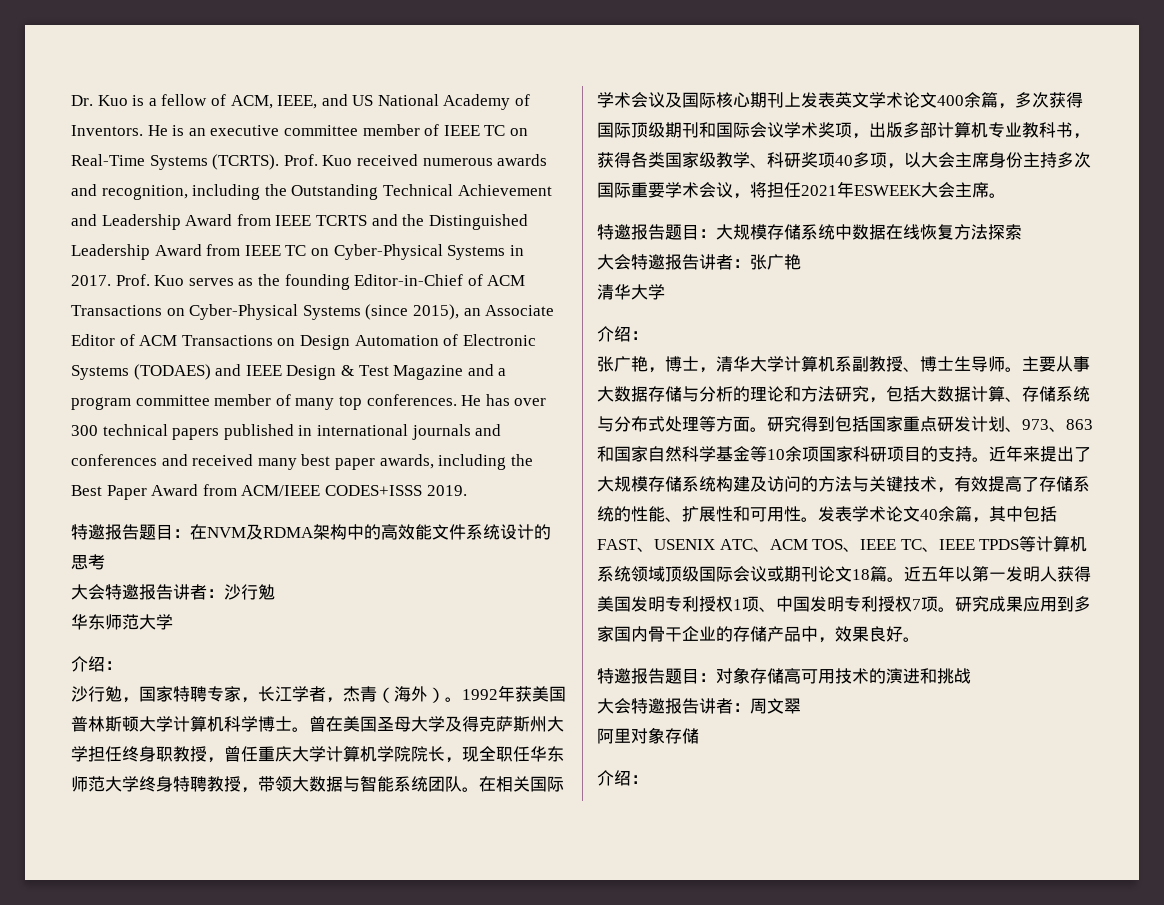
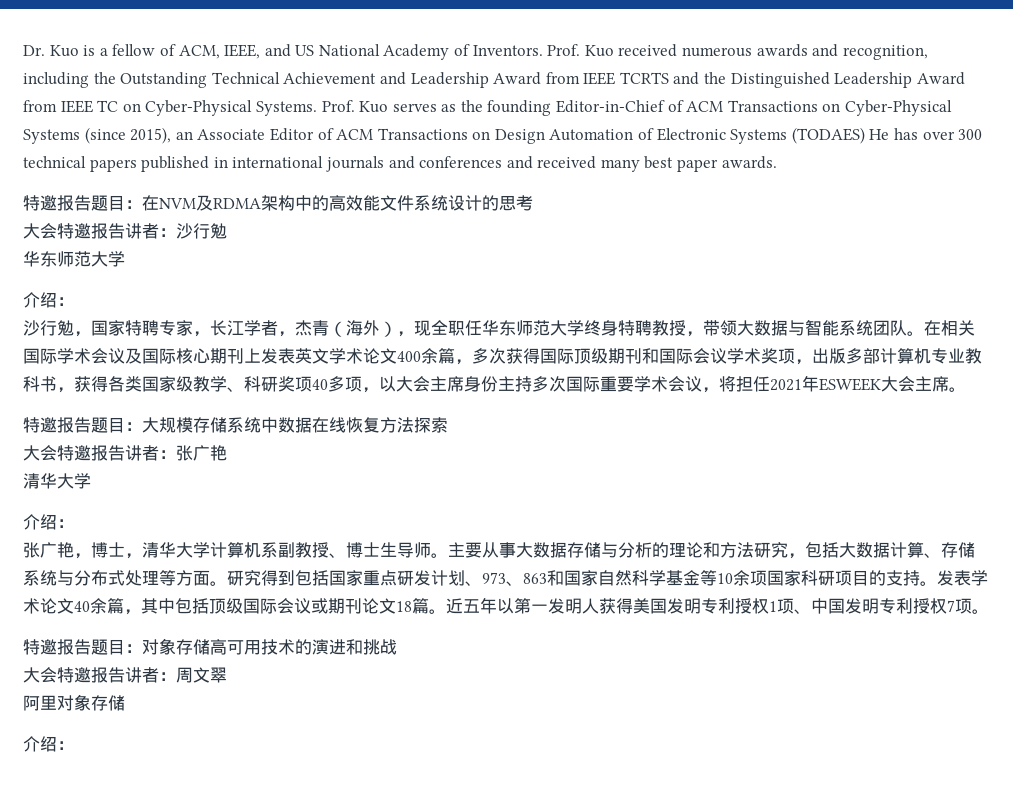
[147,124,528,136] [71,154,280,170] He is an executive committee member of IEEE TC on Real-Time Systems (TCRTS). -> (543, 50) none
[447,245,524,260] [71,275,111,286] Systems in 2017. -> [255,101,317,116] Systems.
[215,364,507,380] [71,394,457,410] and IEEE Design & Test Magazine and a program committee member of many top conferences. -> (865, 135) none
[379,454,533,470] [71,484,467,500] awards, including the Best Paper Award from ACM/IEEE CODES+ISSS 2019. -> [721,156,777,169] awards.
[445,685,566,702] [71,716,564,732] [71,746,445,763] 。1992年获美国普林斯顿大学计算机科学博士。曾在美国圣母大学及得克萨斯州大学担任终身职教授，曾任重庆大学计算机学院院长 -> (397, 329) none
[989,445,1091,462] [597,476,1090,493] [597,506,818,522] 近年来提出了大规模存储系统构建及访问的方法与关键技术，有效提高了存储系统的性能、扩展性和可用性。 -> (937, 583) none
[597,536,1088,552] [597,566,665,582] FAST、USENIX ATC、ACM TOS、IEEE TC、IEEE TPDS等计算机系统领域 -> (209, 606) none
[955,596,1091,612] [597,626,920,643] 研究成果应用到多家国内骨干企业的存储产品中，效果良好。 -> (989, 611) none

